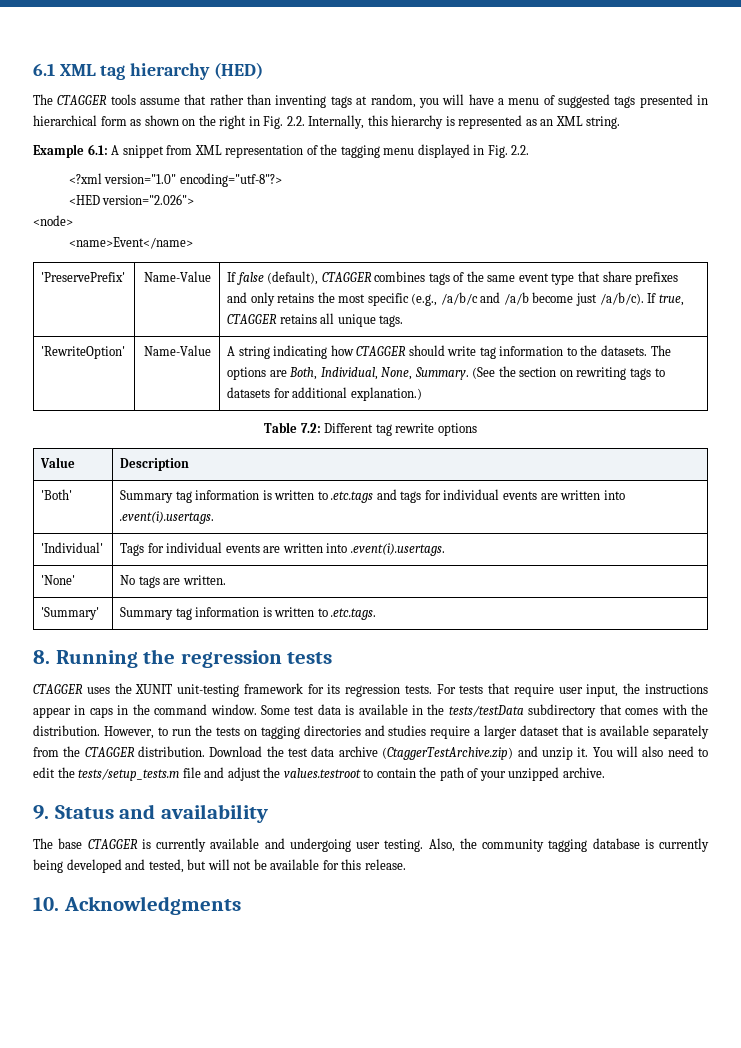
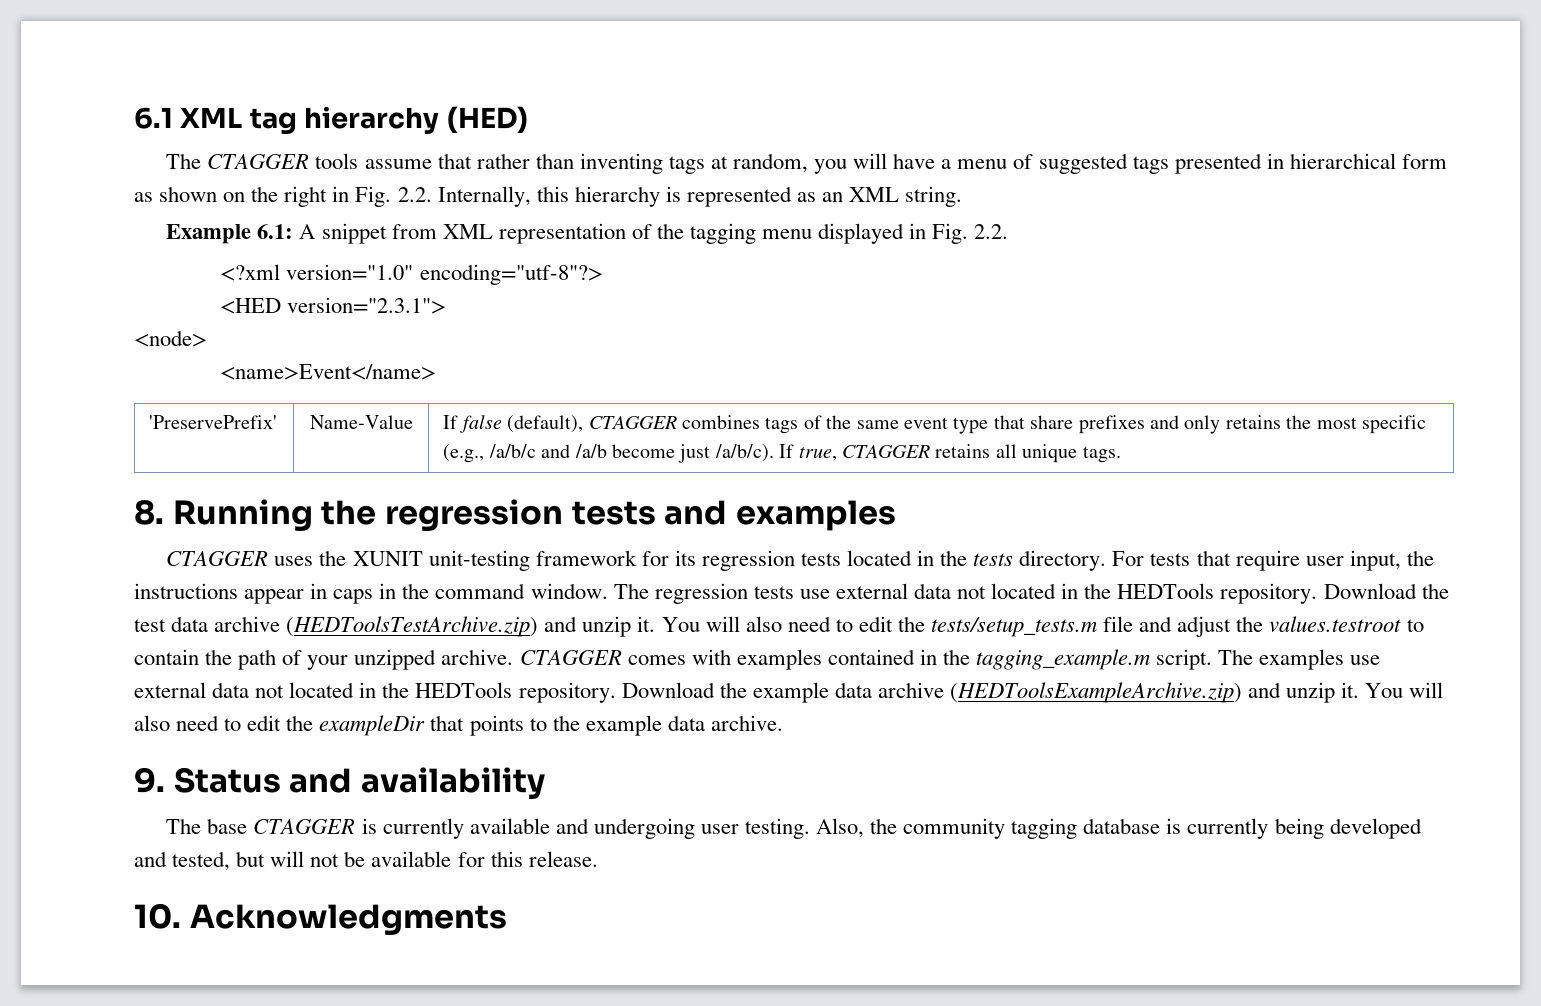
[102,194,195,205] version="2.026"> -> [287,297,447,314] version="2.3.1">
[41,346,126,359] [143,345,211,356] [227,345,671,359] [227,366,665,380] [227,387,422,401] [264,422,477,436] [40,457,76,468] [120,458,190,471] [41,489,73,500] [120,489,625,503] [120,511,215,524] [41,542,104,553] [120,542,445,556] [41,575,76,585] [120,575,226,588] [41,607,100,620] [120,607,377,620] // 'RewriteOption' | Name-Value | A string indicating how CTAGGER should write tag information to the datasets. The options are Both, Individual, None, Summary. (See the section on rewriting tags to datasets for additional explanation.) // Table 7.2: Different tag rewrite options // Value | Description // 'Both' | Summary tag information is written to .etc.tags and tags for individual events are written into .event(i).usertags. // 'Individual' | Tags for individual events are written into .event(i).usertags. // 'None' | No tags are written. // 'Summary' | Summary tag information is written to .etc.tags. -> (1121, 454) none
(333, 658) none -> [664,500,896,531] and examples
[404,685,432,694] tests. -> [800,550,1107,571] tests located in the tests directory.
[260,704,709,718] [33,725,710,739] [33,746,206,757] Some test data is available in the tests/testData subdirectory that comes with the distribution. However, to run the tests on tagging directories and studies require a larger dataset that is available separately from the CTAGGER distribution. -> [613,583,1318,604] The regression tests use external data not located in the HEDTools repository.
[382,747,514,760] (CtaggerTestArchive.zip) -> [286,616,539,637] (HEDToolsTestArchive.zip)
(605, 772) none -> [519,649,1381,670] [134,682,1444,703] [134,715,783,736] CTAGGER comes with examples contained in the tagging_example.m script. The examples use external data not located in the HEDTools repository. Download the example data archive (HEDToolsExampleArchive.zip) and unzip it. You will also need to edit the exampleDir that points to the example data archive.

